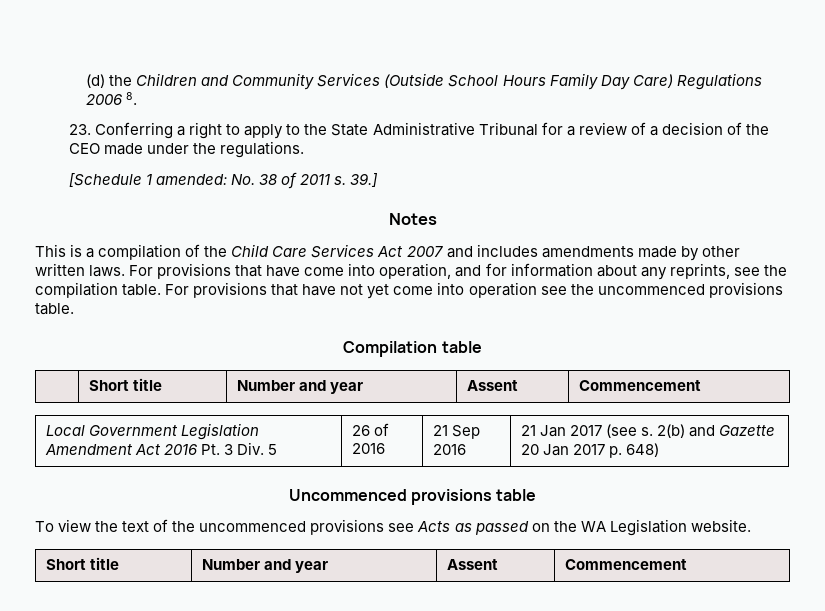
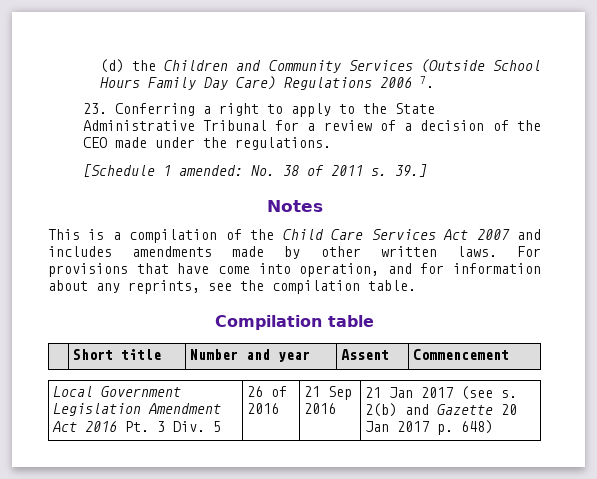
[126,92,138,105] 8. -> [419,76,434,88] 7.
[165,282,783,299] [35,303,74,315] For provisions that have not yet come into operation see the uncommenced provisions table. -> (416, 285) none
[288,489,537,505] [35,519,751,536] [45,557,119,570] [201,559,328,573] [446,559,498,570] [564,559,687,570] // Uncommenced provisions table // To view the text of the uncommenced provisions see Acts as passed on the WA Legislation website. // Short title | Number and year | Assent | Commencement -> (494, 427) none

